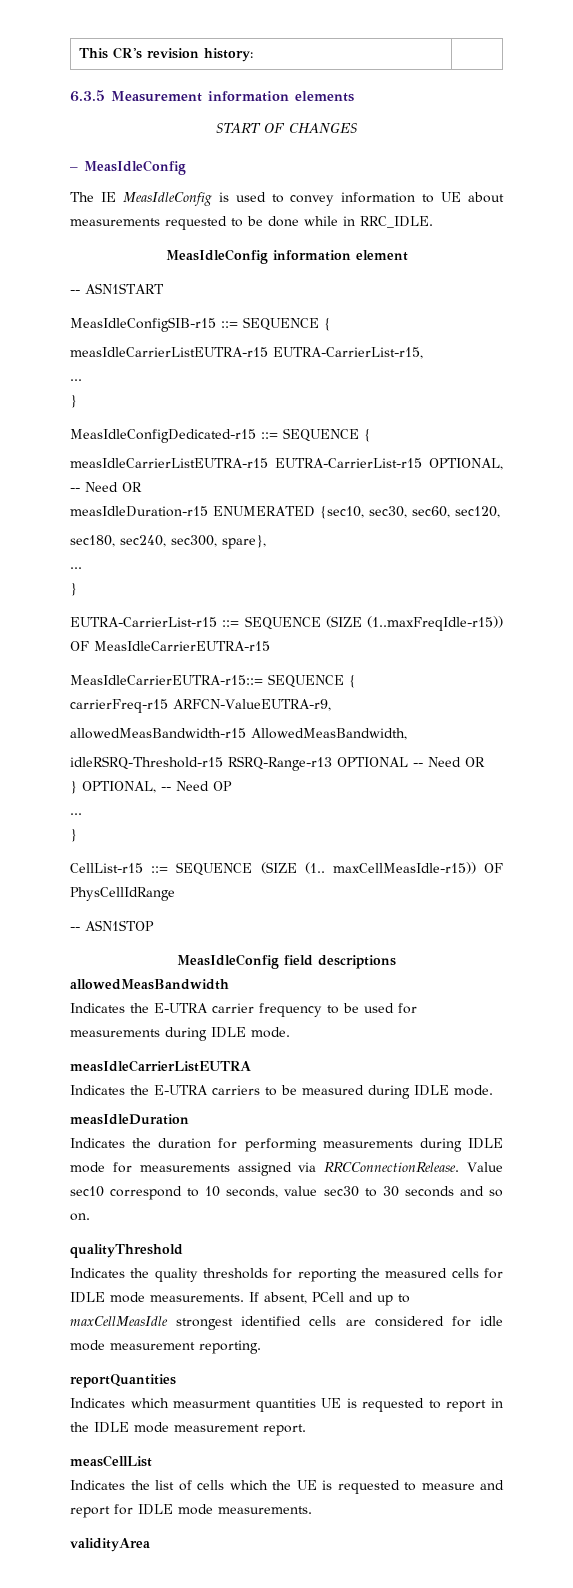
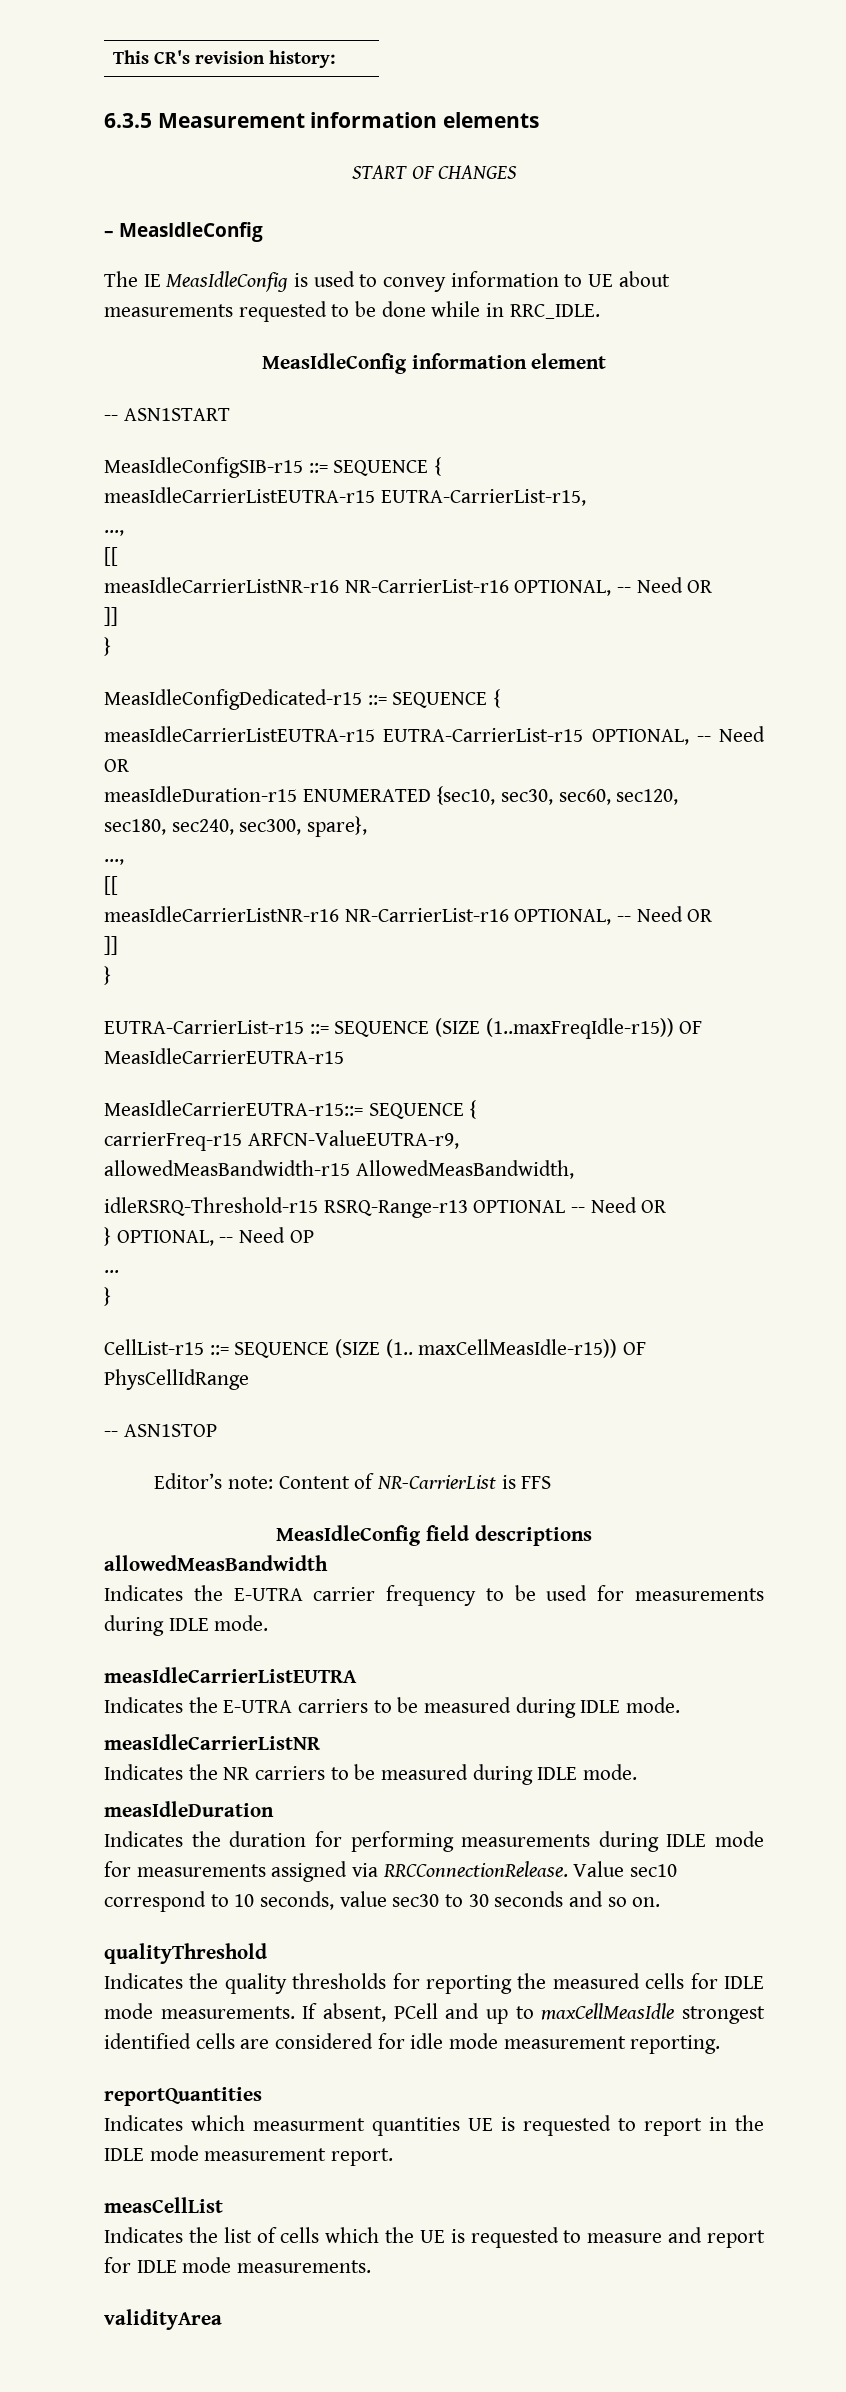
[70,379,82,381] ... -> [104,530,124,536] [104,547,118,566] [104,577,714,596] [104,607,118,626] ..., // [[ // measIdleCarrierListNR-r16 NR-CarrierList-r16 OPTIONAL, -- Need OR // ]]
[70,567,82,569] ... -> [104,859,124,865] [104,876,118,895] [104,906,714,925] [104,936,118,955] ..., // [[ // measIdleCarrierListNR-r16 NR-CarrierList-r16 OPTIONAL, -- Need OR // ]]
(154, 925) none -> [154,1473,552,1489] // Editor’s note: Content of NR-CarrierList is FFS
(493, 1090) none -> [104,1734,321,1750] [104,1764,638,1785] // measIdleCarrierListNR // Indicates the NR carriers to be measured during IDLE mode.

